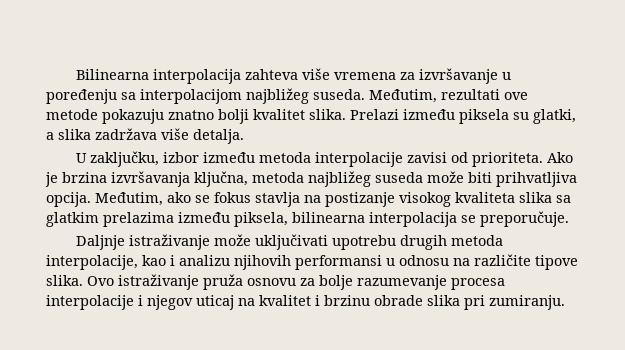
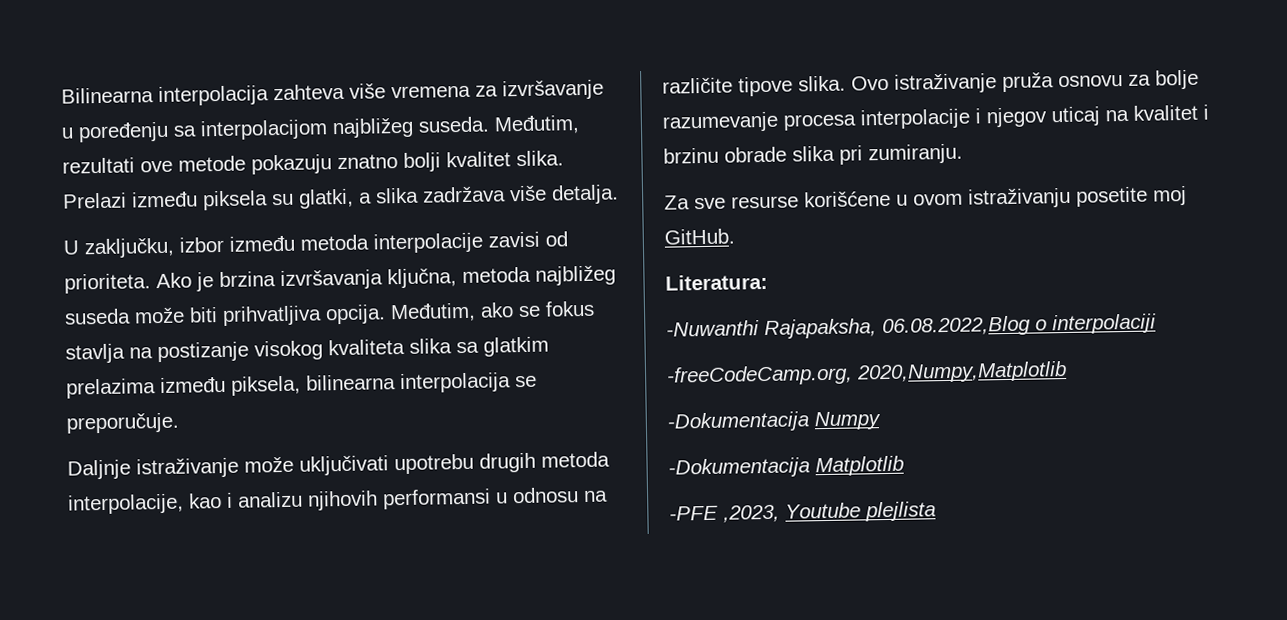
(565, 302) none -> [664,185,1187,210] [664,228,735,245] [665,273,768,291] [666,313,1157,339] [666,361,1067,387] [667,411,882,433] [668,455,904,479] [669,501,936,523] // Za sve resurse korišćene u ovom istraživanju posetite moj GitHub. // Literatura: // -Nuwanthi Rajapaksha, 06.08.2022,Blog o interpolaciji // -freeCodeCamp.org, 2020,Numpy,Matplotlib // -Dokumentacija Numpy // -Dokumentacija Matplotlib // -PFE ,2023, Youtube plejlista

